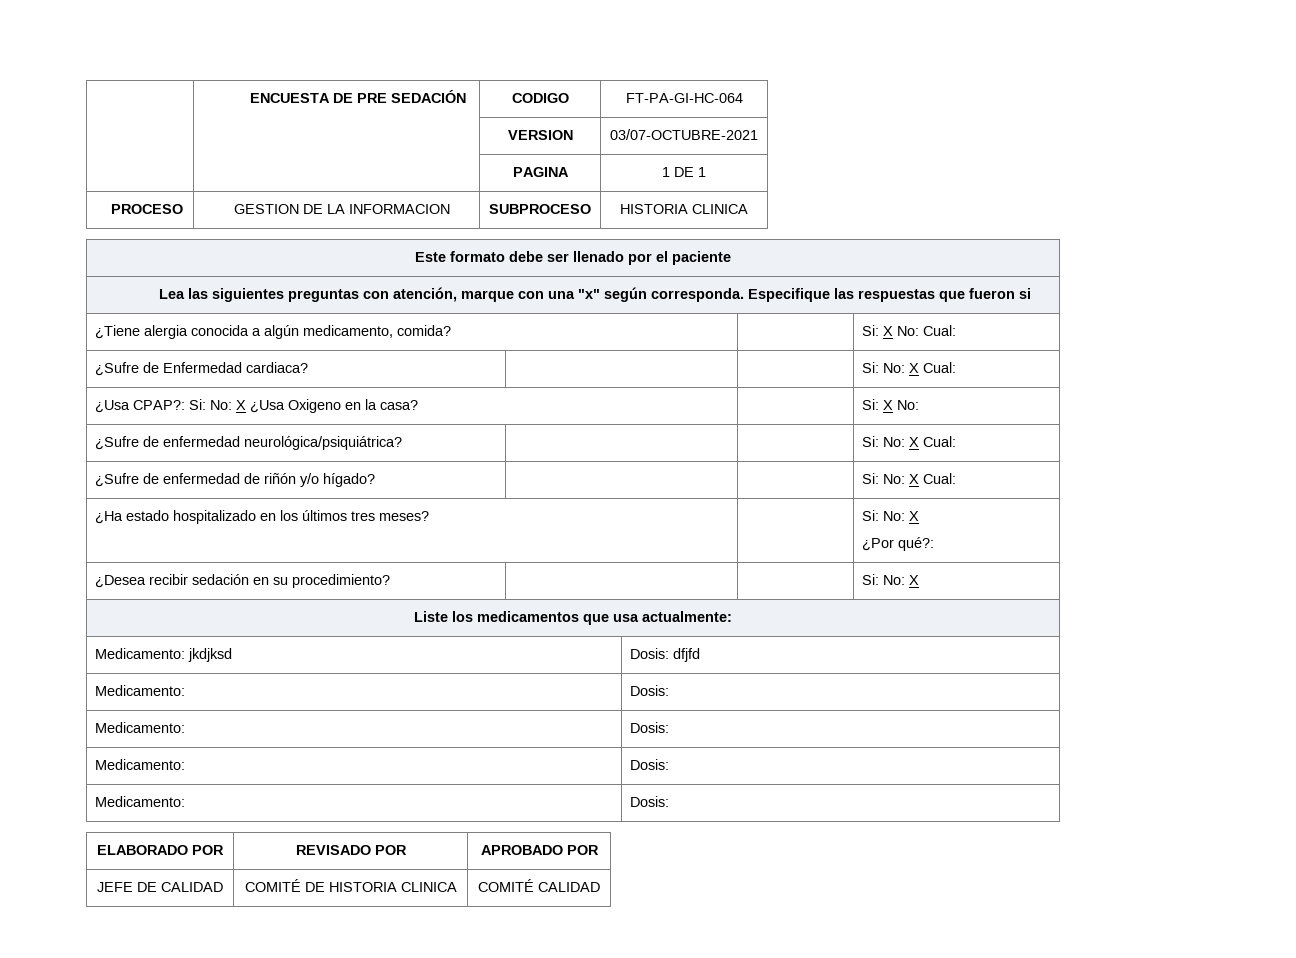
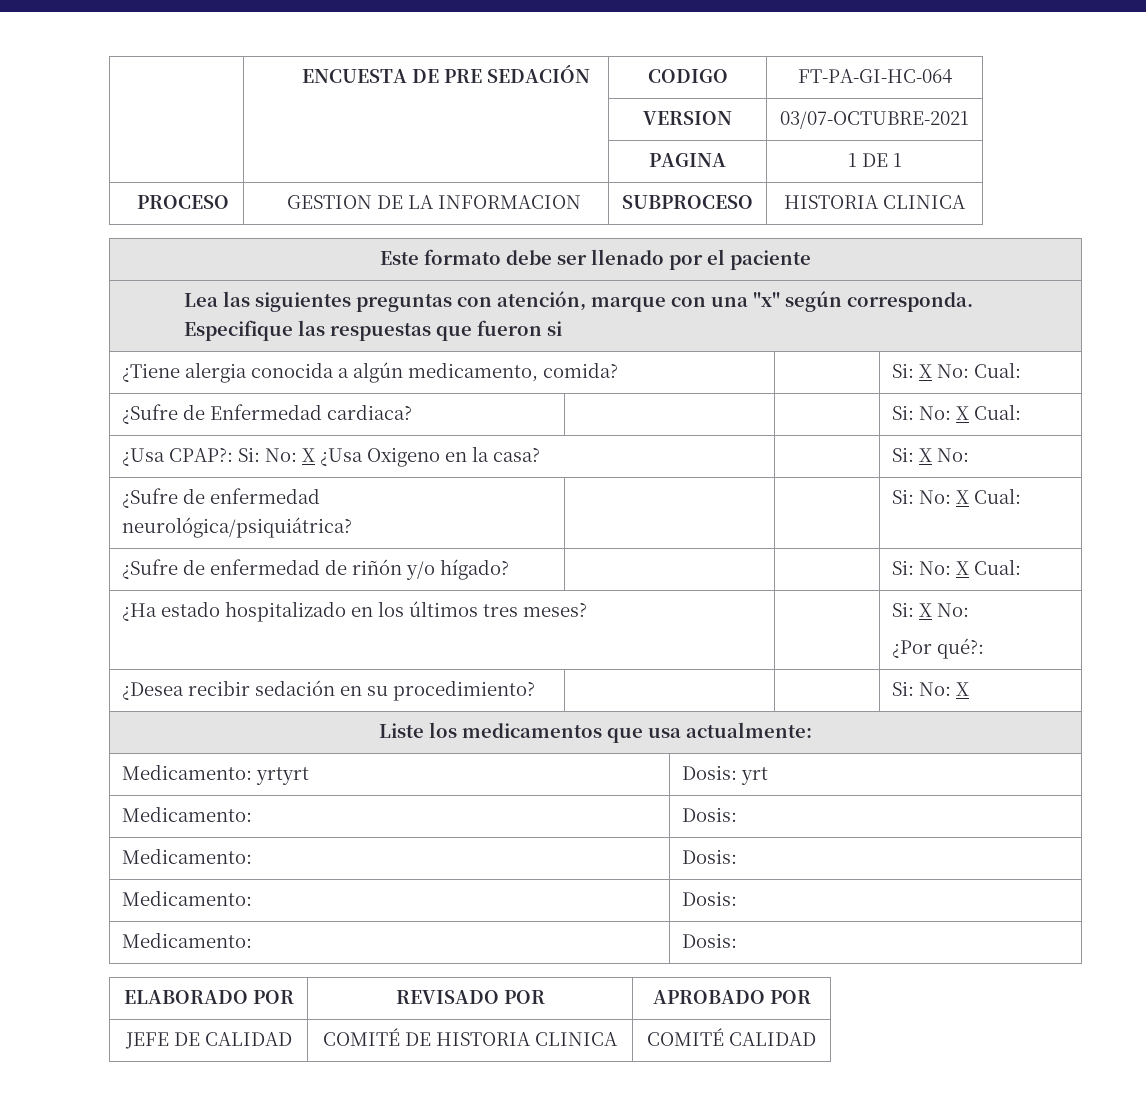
[883,511,920,521] No: X -> [918,603,969,617] X No:
[188,648,233,662] [630,648,701,662] jkdjksd | Dosis: dfjfd -> [255,767,309,785] [681,765,768,785] yrtyrt | Dosis: yrt

